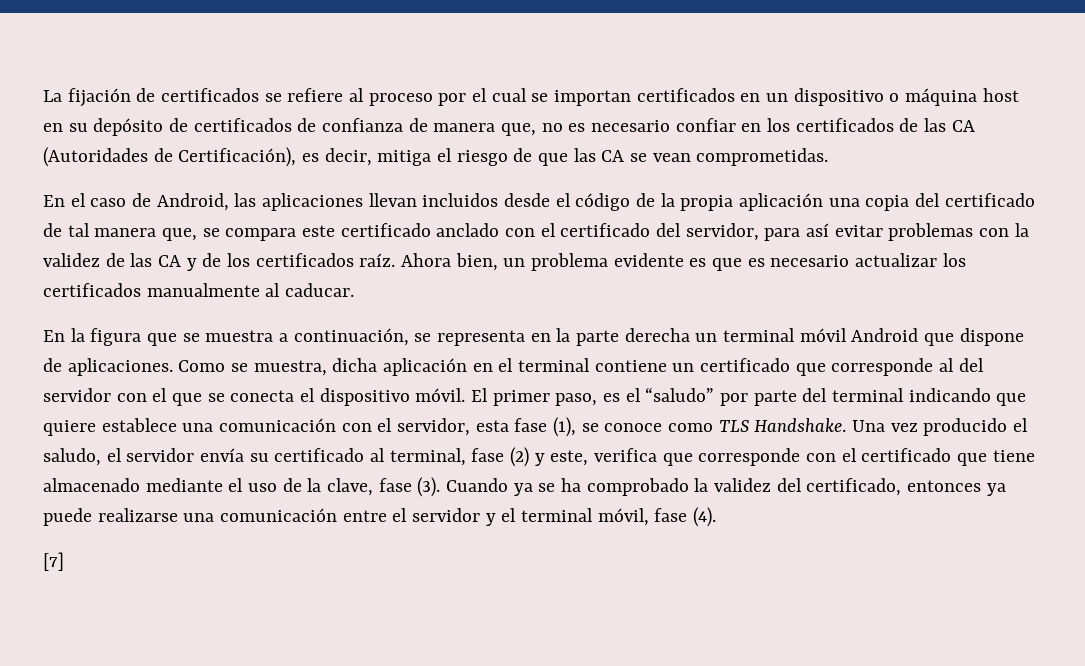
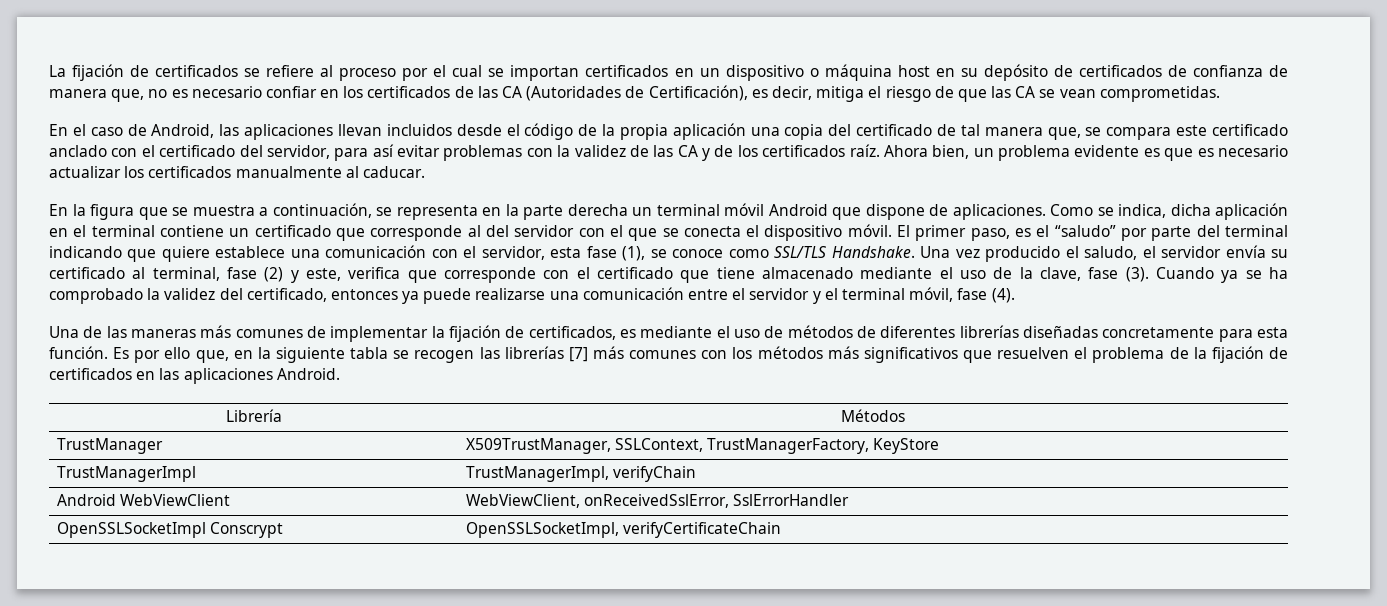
[253,360,327,376] muestra, -> [1118,204,1166,218] indica,
[718,420,749,432] TLS -> [774,246,828,258] SSL/TLS
[43,552,64,571] [7] -> [49,325,1288,342] [49,346,1288,363] [49,368,340,384] [226,409,282,422] [841,409,905,422] [56,438,163,454] [465,438,940,454] [56,466,196,482] [465,466,697,482] [56,494,231,506] [465,494,850,508] [56,522,284,538] [465,522,782,538] Una de las maneras más comunes de implementar la fijación de certificados, es mediante el uso de métodos de diferentes librerías diseñadas concretamente para esta función. Es por ello que, en la siguiente tabla se recogen las librerías [7] más comunes con los métodos más significativos que resuelven el problema de la fijación de certificados en las aplicaciones Android. // Librería | Métodos // TrustManager | X509TrustManager, SSLContext, TrustManagerFactory, KeyStore // TrustManagerImpl | TrustManagerImpl, verifyChain // Android WebViewClient | WebViewClient, onReceivedSslError, SslErrorHandler // OpenSSLSocketImpl Conscrypt | OpenSSLSocketImpl, verifyCertificateChain

